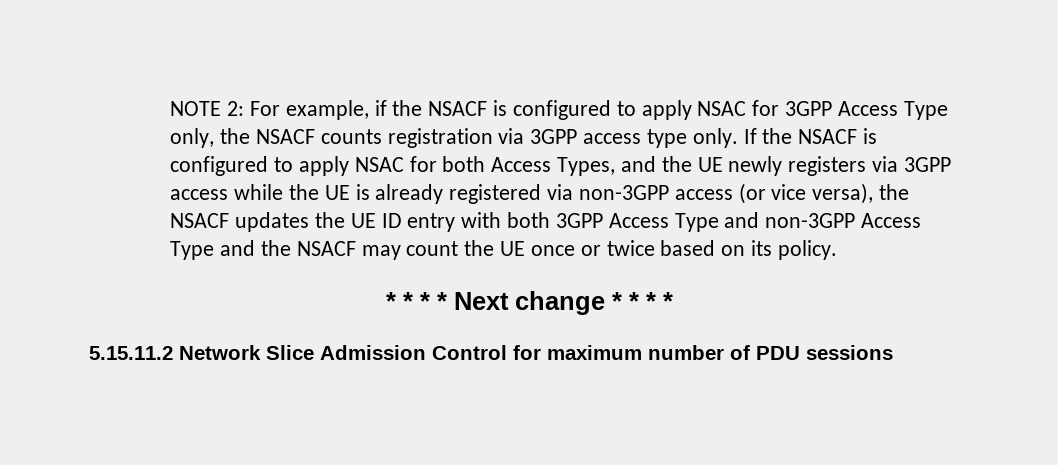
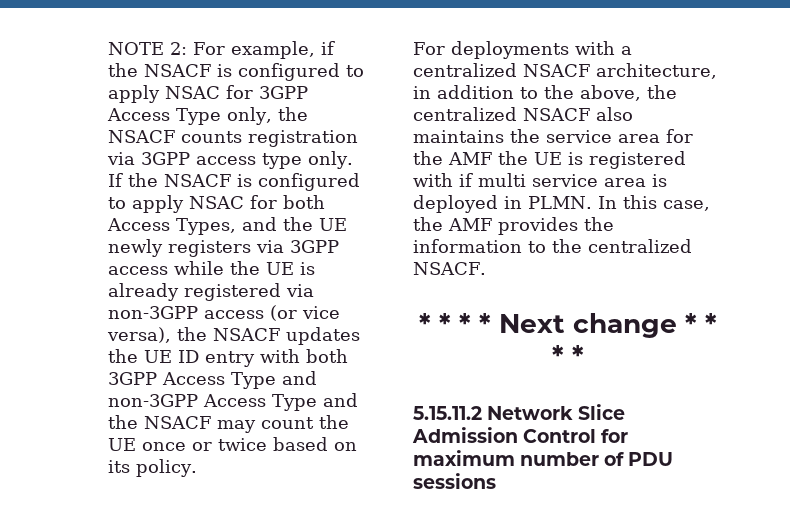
(837, 250) none -> [413,41,632,59] [413,63,717,79] [413,85,677,101] [413,107,633,121] [413,129,693,143] [413,151,686,169] [413,173,667,187] [413,195,710,213] [413,217,614,235] [413,239,692,253] [413,262,486,275] // For deployments with a centralized NSACF architecture, in addition to the above, the centralized NSACF also maintains the service area for the AMF the UE is registered with if multi service area is deployed in PLMN. In this case, the AMF provides the information to the centralized NSACF.

